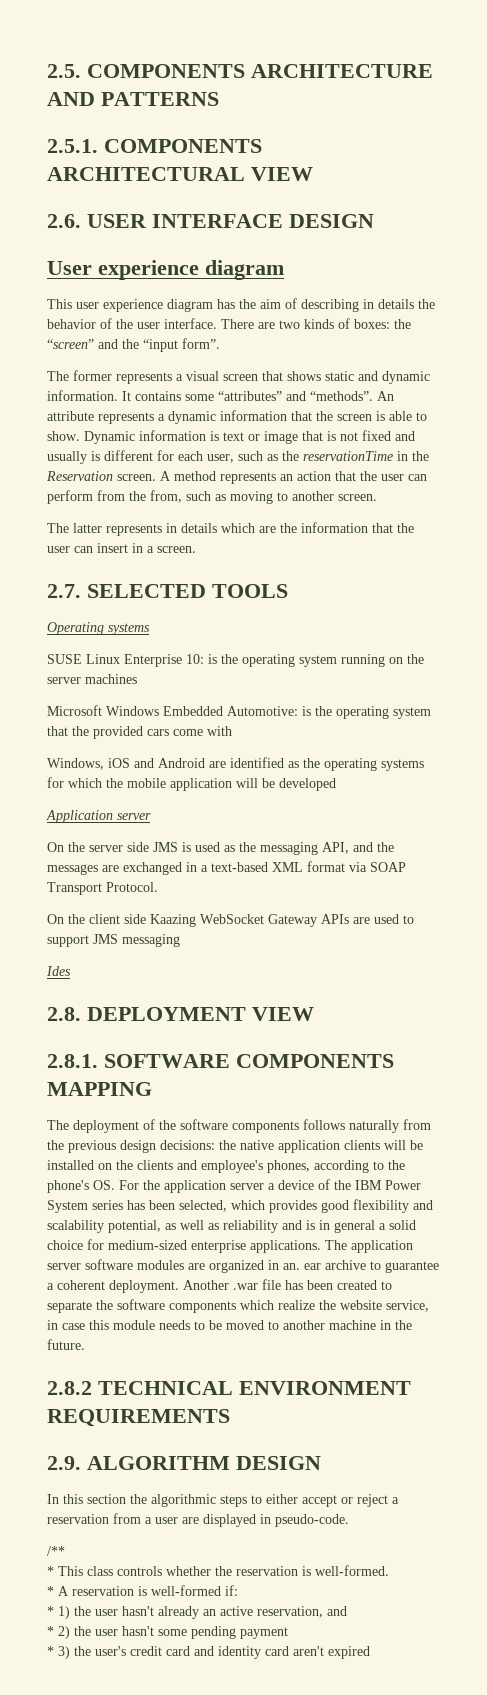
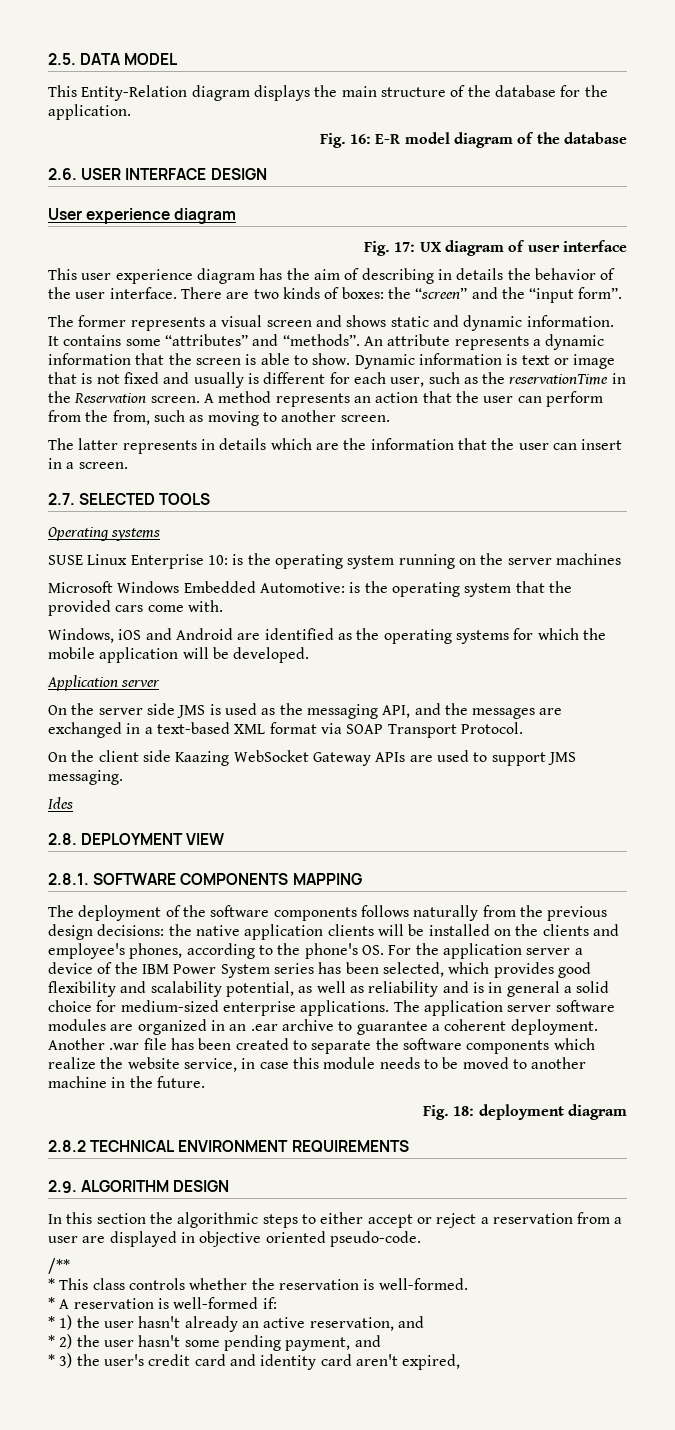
[87,64,433,78] [47,92,219,106] [47,139,262,153] [47,167,313,181] COMPONENTS ARCHITECTURE AND PATTERNS // 2.5.1. COMPONENTS ARCHITECTURAL VIEW -> [80,53,179,65] [48,85,608,101] [48,104,131,120] [319,132,627,148] DATA MODEL // This Entity-Relation diagram displays the main structure of the database for the application. // Fig. 16: E-R model diagram of the database
(284, 270) none -> [364,240,627,256] // Fig. 17: UX diagram of user interface
[262,371,283,381] that -> [315,315,342,327] and
[207,726,232,736] with -> [187,600,223,612] with.
[279,778,336,791] developed -> [233,647,310,663] developed.
[122,934,180,947] messaging -> [48,770,123,785] messaging.
[283,1263,321,1270] an. ear -> [229,1024,278,1031] an .ear
(85, 1344) none -> [423,1104,628,1120] // Fig. 18: deployment diagram
(271, 1519) none -> [199,1231,326,1247] objective oriented
[240,1627,288,1639] payment -> [285,1335,381,1351] payment, and
[328,1646,370,1659] expired -> [402,1354,461,1370] expired,

